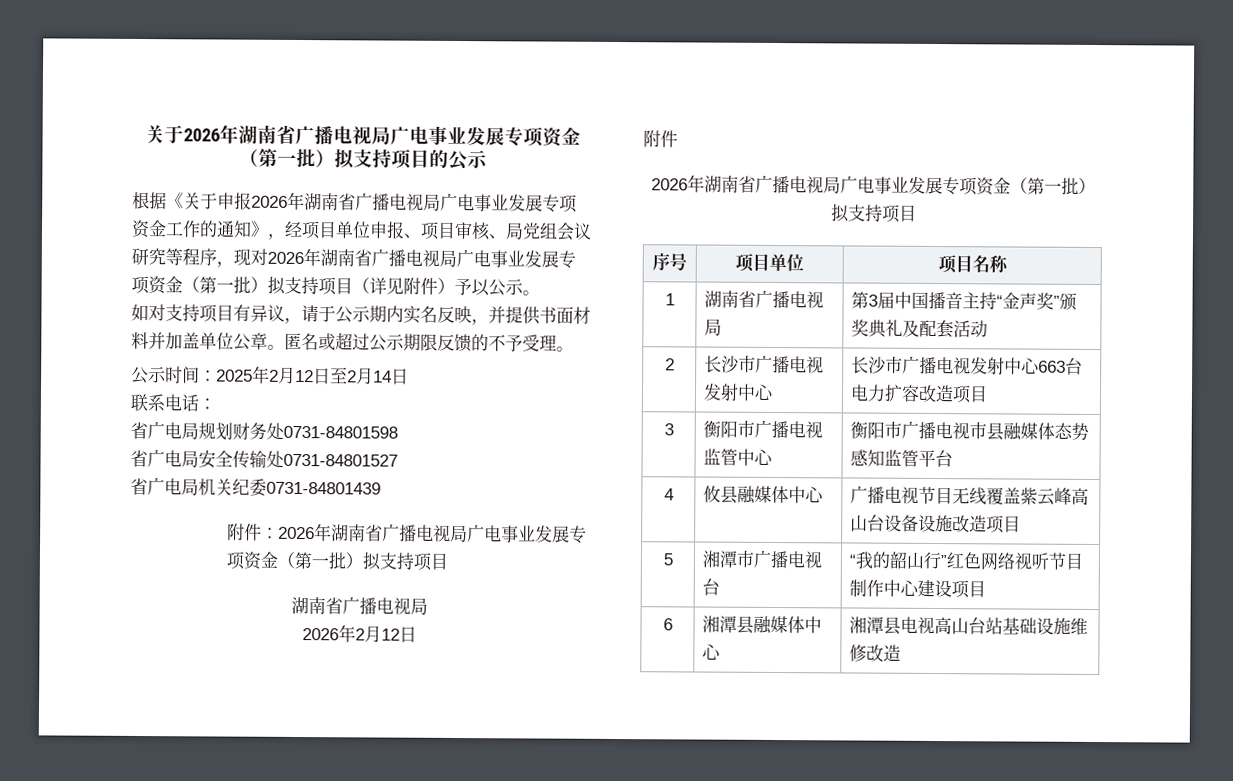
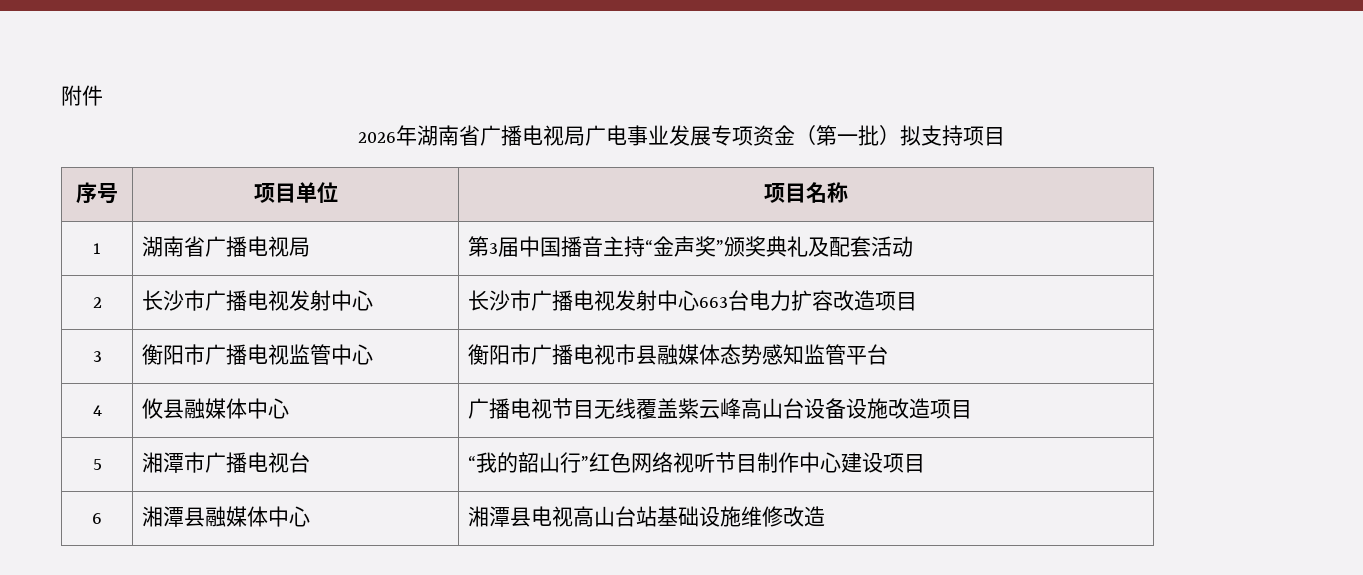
[144,124,581,147] [238,148,488,171] [132,191,578,213] [131,219,592,241] [131,247,576,269] [131,275,540,297] [131,303,591,326] [131,331,574,353] [131,365,409,385] [130,393,216,412] [130,421,398,441] [130,449,398,469] [130,477,381,497] [226,523,587,544] [225,551,448,571] [291,596,428,615] [302,624,417,643] 关于2026年湖南省广播电视局广电事业发展专项资金（第一批）拟支持项目的公示 // 根据《关于申报2026年湖南省广播电视局广电事业发展专项资金工作的通知》，经项目单位申报、项目审核、局党组会议研究等程序，现对2026年湖南省广播电视局广电事业发展专项资金（第一批）拟支持项目（详见附件）予以公示。 // 如对支持项目有异议，请于公示期内实名反映，并提供书面材料并加盖单位公章。匿名或超过公示期限反馈的不予受理。 // 公示时间：2025年2月12日至2月14日 // 联系电话： // 省广电局规划财务处0731-84801598 // 省广电局安全传输处0731-84801527 // 省广电局机关纪委0731-84801439 // 附件：2026年湖南省广播电视局广电事业发展专项资金（第一批）拟支持项目 // 湖南省广播电视局 // 2026年2月12日 // -> (61, 95) none

